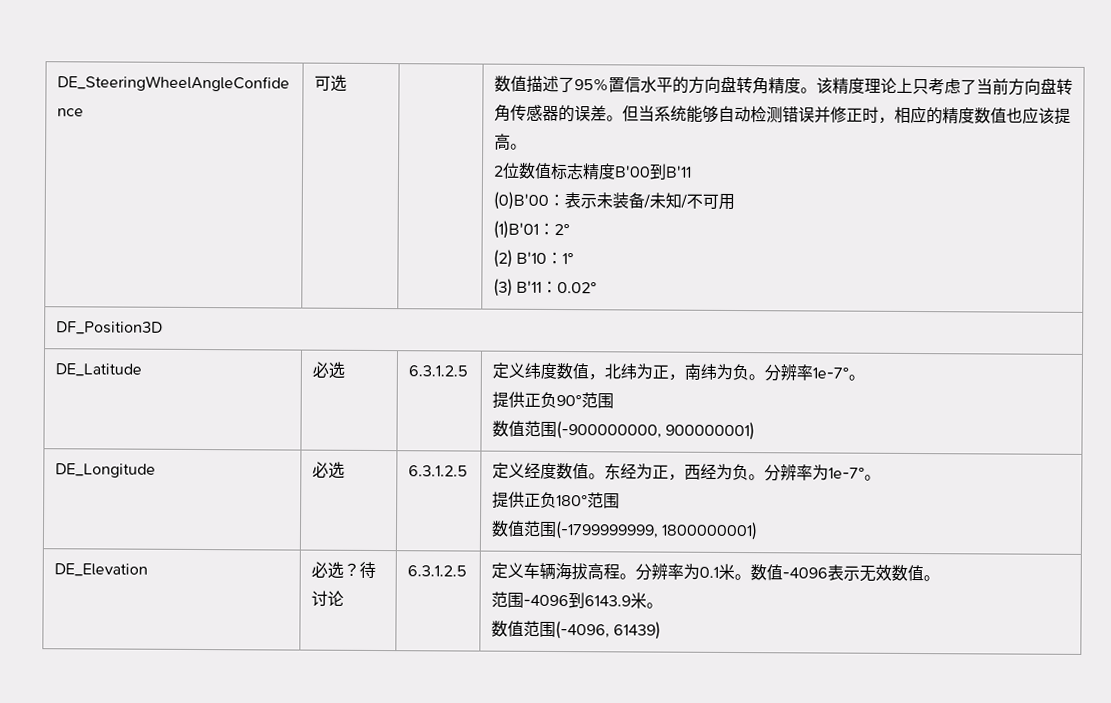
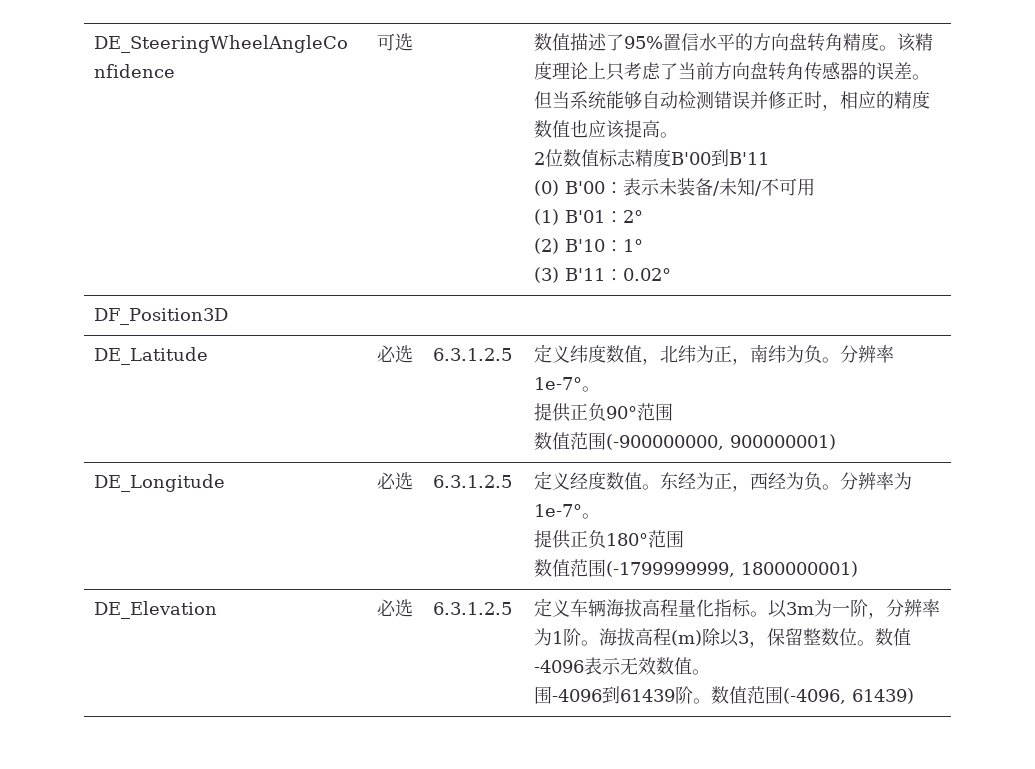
[492,191,549,210] (0)B'00 -> [534,180,606,196] (0) B'00
[492,220,539,239] (1)B'01 -> [534,209,606,225] (1) B'01
[342,561,376,579] [310,590,344,607] ？待讨论 -> (414, 608) none
[618,563,735,581] 。分辨率为0.1米 -> [678,599,941,619] [534,628,858,648] 量化指标。以3m为一阶，分辨率为1阶。海拔高程(m)除以3，保留整数位
[490,591,508,608] 范 -> (711, 672) none
[583,592,663,609] 6143.9米。 // -> [620,686,712,704] 61439阶。

